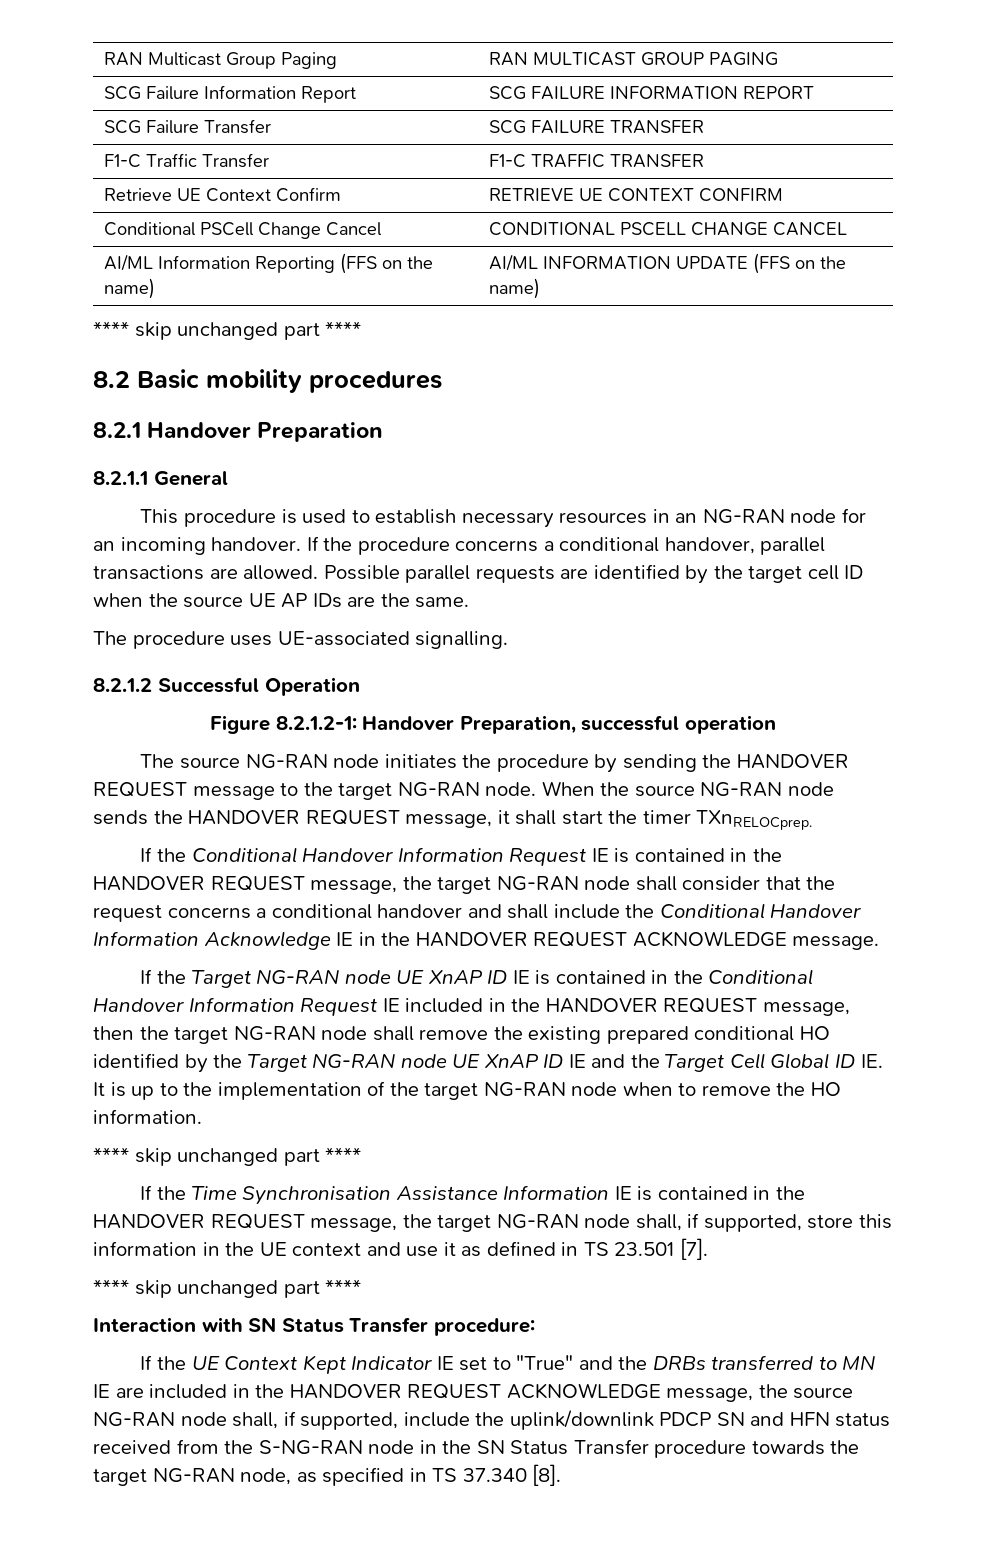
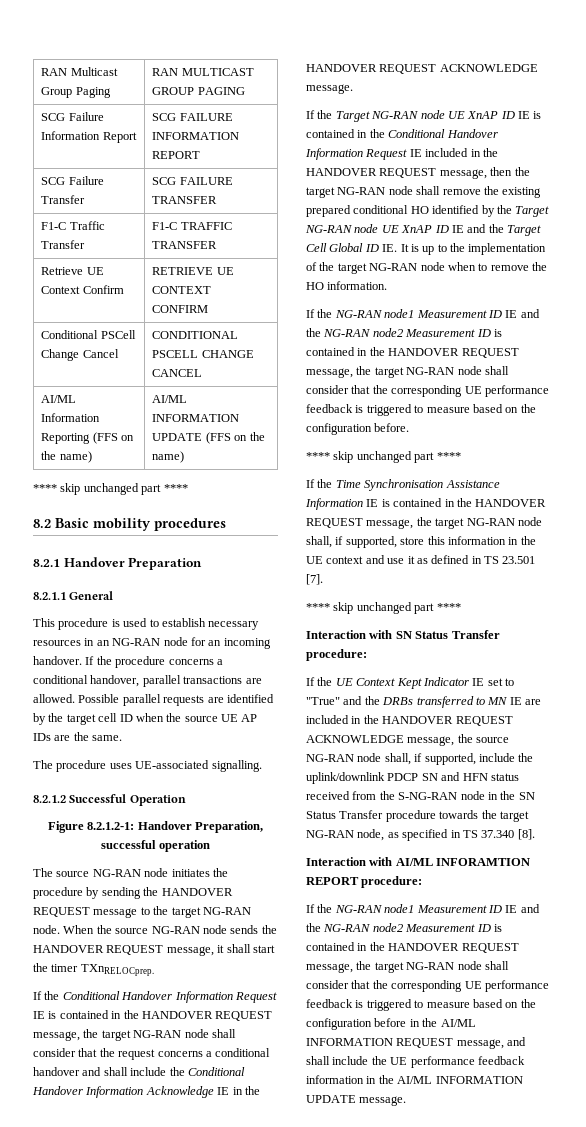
(202, 1116) none -> [306,309,540,318] [306,328,502,337] [306,347,519,358] [306,366,509,378] [306,385,549,397] [306,404,536,416] [306,423,410,435] // If the NG-RAN node1 Measurement ID IE and the NG-RAN node2 Measurement ID is contained in the HANDOVER REQUEST message, the target NG-RAN node shall consider that the corresponding UE performance feedback is triggered to measure based on the configuration before.
(562, 1475) none -> [306,857,531,866] [306,876,423,888] [306,904,540,913] [306,923,502,932] [306,942,519,953] [306,961,509,973] [306,980,549,992] [306,999,536,1011] [306,1018,476,1030] [306,1037,527,1049] [306,1056,525,1068] [306,1075,523,1084] [306,1095,407,1106] // Interaction with AI/ML INFORAMTION REPORT procedure: // If the NG-RAN node1 Measurement ID IE and the NG-RAN node2 Measurement ID is contained in the HANDOVER REQUEST message, the target NG-RAN node shall consider that the corresponding UE performance feedback is triggered to measure based on the configuration before in the AI/ML INFORMATION REQUEST message, and shall include the UE performance feedback information in the AI/ML INFORMATION UPDATE message.

